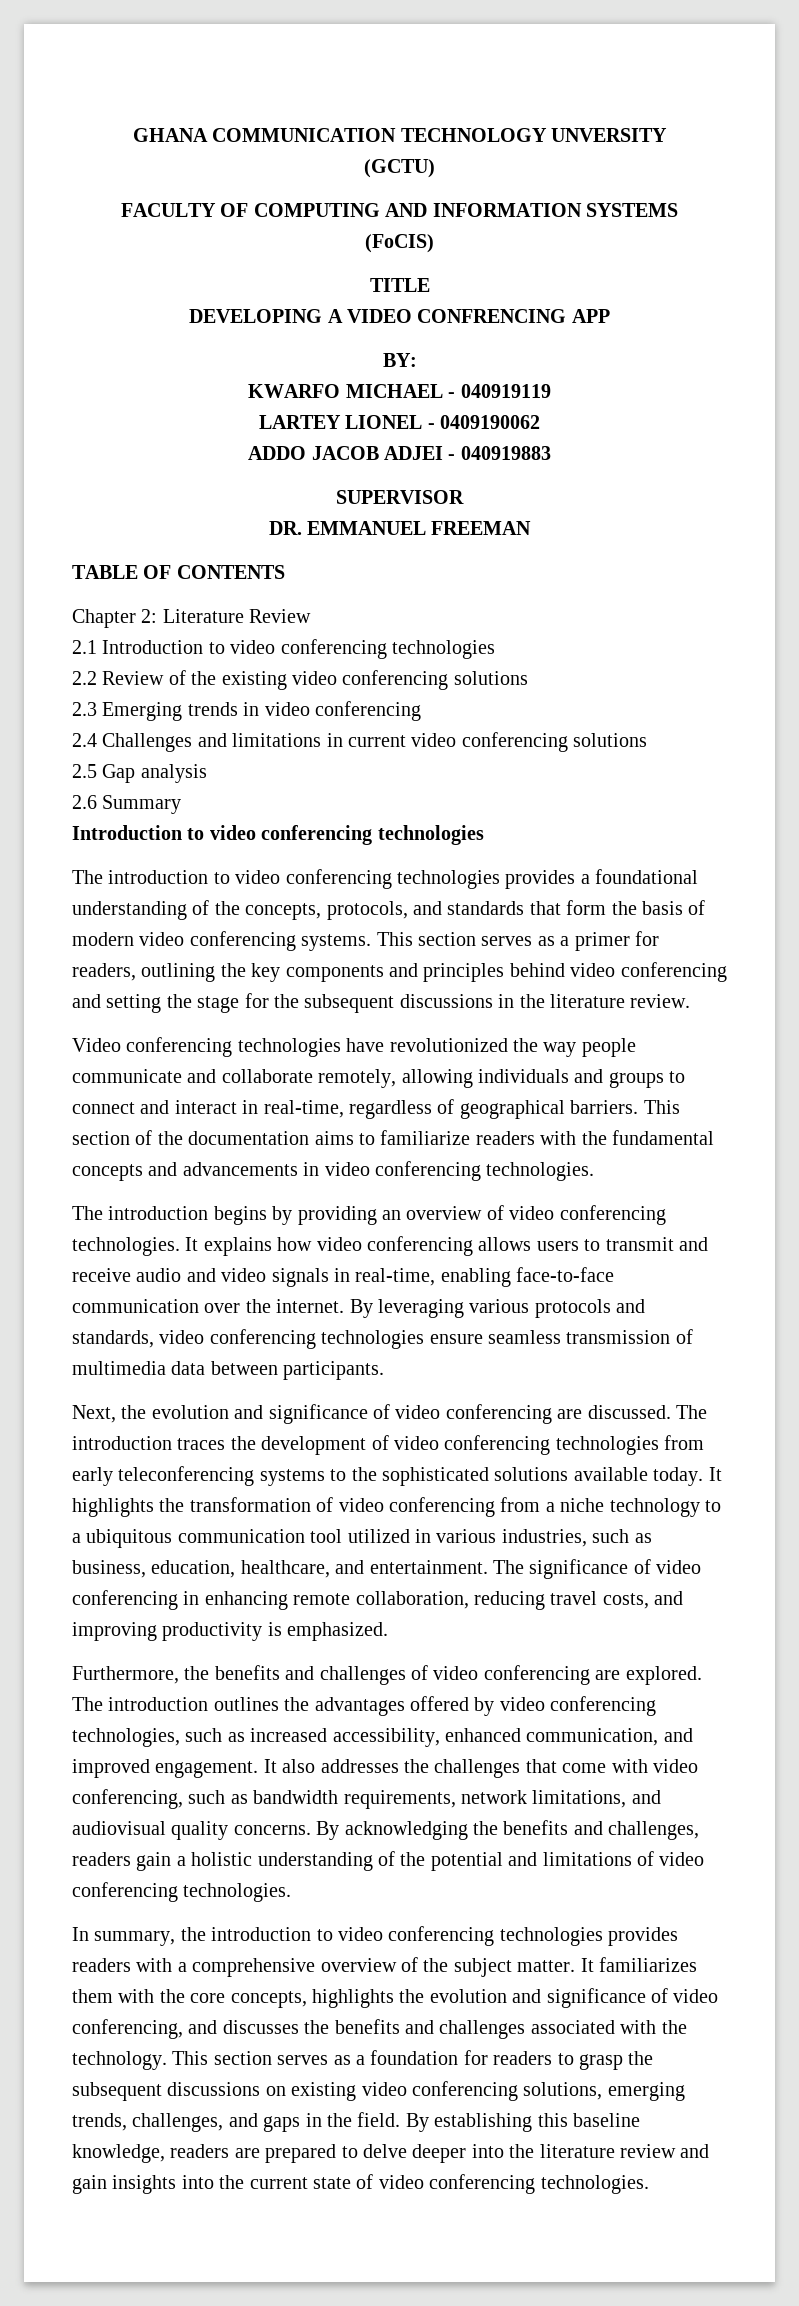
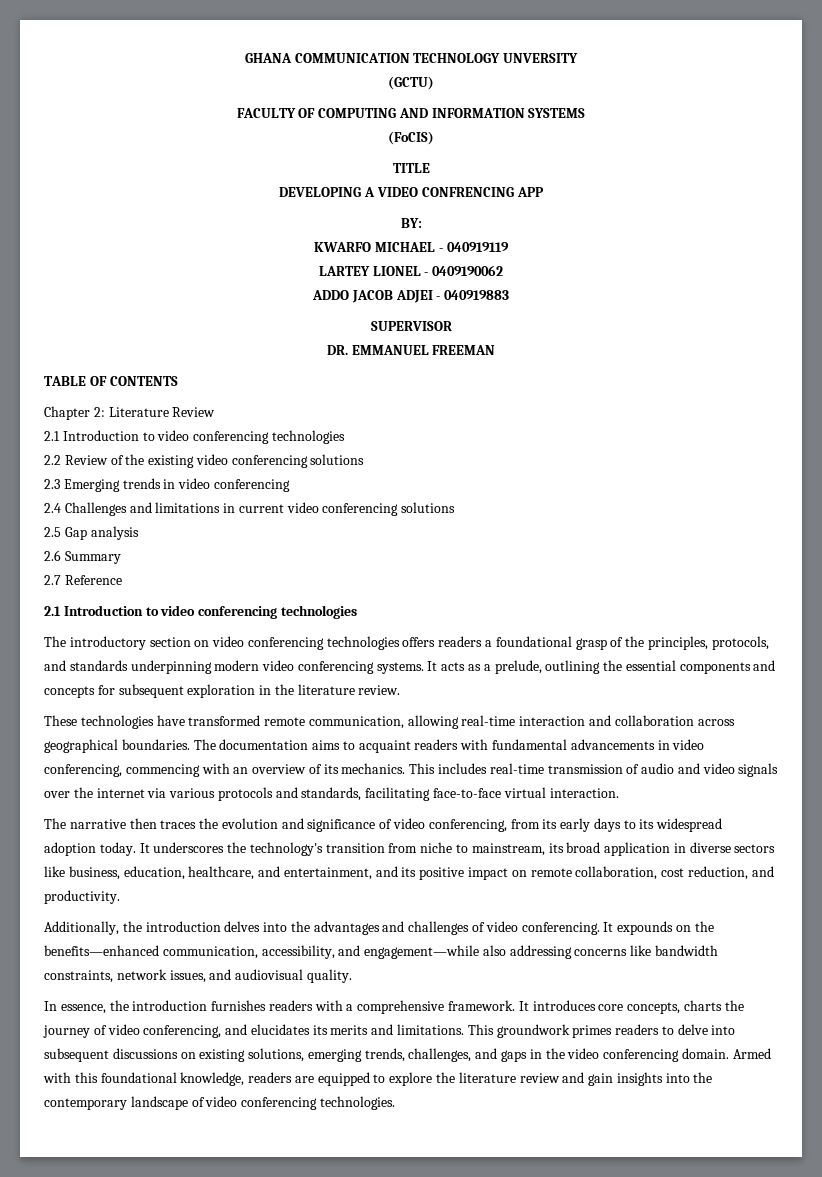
(182, 804) none -> [44,575,122,585] [44,606,61,616] 2.7 Reference // 2.1
[108,869,576,889] introduction to video conferencing technologies provides -> [69,636,483,650] introductory section on video conferencing technologies offers readers
[72,900,322,920] understanding of the concepts, -> [575,636,708,650] grasp of the principles,
[529,900,706,915] [72,931,659,951] [72,963,136,981] that form the basis of modern video conferencing systems. This section serves as a primer for readers, -> [130,660,542,674] underpinning modern video conferencing systems. It acts as a prelude,
[251,963,281,982] key -> [625,660,676,671] essential
[423,962,727,982] [72,993,691,1013] [72,1037,636,1057] [72,1069,686,1088] [72,1099,680,1119] [72,1130,183,1145] principles behind video conferencing and setting the stage for the subsequent discussions in the literature review. // Video conferencing technologies have revolutionized the way people communicate and collaborate remotely, allowing individuals and groups to connect and interact in real-time, regardless of geographical barriers. This section of the -> [44,684,401,698] [44,715,735,729] [44,739,216,753] concepts for subsequent exploration in the literature review. // These technologies have transformed remote communication, allowing real-time interaction and collaboration across geographical boundaries. The
[380,1130,714,1145] [72,1161,595,1181] [72,1205,666,1225] [72,1236,708,1256] [72,1267,615,1287] [72,1299,646,1318] [72,1329,693,1349] [72,1361,385,1380] [72,1404,707,1424] [72,1435,705,1455] [72,1466,722,1486] [72,1497,721,1517] [72,1529,652,1548] [72,1559,702,1579] [72,1590,684,1610] [72,1622,389,1641] [72,1665,702,1685] [72,1696,657,1716] [72,1728,693,1747] [72,1759,698,1778] [72,1789,661,1809] [72,1820,700,1840] [72,1851,705,1871] [72,1882,292,1902] [72,1926,679,1946] [72,1957,697,1977] [72,1989,394,2008] familiarize readers with the fundamental concepts and advancements in video conferencing technologies. // The introduction begins by providing an overview of video conferencing technologies. It explains how video conferencing allows users to transmit and receive audio and video signals in real-time, enabling face-to-face communication over the internet. By leveraging various protocols and standards, video conferencing technologies ensure seamless transmission of multimedia data between participants. // Next, the evolution and significance of video conferencing are discussed. The introduction traces the development of video conferencing technologies from early teleconferencing systems to the sophisticated solutions available today. It highlights the transformation of video conferencing from a niche technology to a ubiquitous communication tool utilized in various industries, such as business, education, healthcare, and entertainment. The significance of video conferencing in enhancing remote collaboration, reducing travel costs, and improving productivity is emphasized. // Furthermore, the benefits and challenges of video conferencing are explored. The introduction outlines the advantages offered by video conferencing technologies, such as increased accessibility, enhanced communication, and improved engagement. It also addresses the challenges that come with video conferencing, such as bandwidth requirements, network limitations, and audiovisual quality concerns. By acknowledging the benefits and challenges, readers gain a holistic understanding of the potential and limitations of video conferencing technologies. // In summary, the introduction to video conferencing technologies provides readers with a comprehensive overview of the subject matter. It familiarizes them with the core concepts, highlights -> [358,739,705,753] [44,763,779,777] [44,787,619,801] [44,818,197,829] acquaint readers with fundamental advancements in video conferencing, commencing with an overview of its mechanics. This includes real-time transmission of audio and video signals over the internet via various protocols and standards, facilitating face-to-face virtual interaction. // The narrative then traces
[188,2019,687,2039] [72,2050,654,2070] and discusses the benefits and challenges associated with the technology. This section serves as a foundation for readers to grasp the -> [510,818,723,832] [44,842,776,856] [44,866,774,880] [44,890,120,904] [44,921,714,935] [44,945,719,959] [44,969,352,983] [44,1000,744,1014] [43,1024,736,1038] from its early days to its widespread adoption today. It underscores the technology's transition from niche to mainstream, its broad application in diverse sectors like business, education, healthcare, and entertainment, and its positive impact on remote collaboration, cost reduction, and productivity. // Additionally, the introduction delves into the advantages and challenges of video conferencing. It expounds on the benefits—enhanced communication, accessibility, and engagement—while also addressing concerns like bandwidth constraints, network issues, and audiovisual quality. // In essence, the introduction furnishes readers with a comprehensive framework. It introduces core concepts, charts the journey of video conferencing, and elucidates its merits and limitations. This groundwork primes readers to delve into
[361,2081,518,2101] video conferencing -> (246, 1055) none
[357,2112,640,2132] [72,2144,504,2163] field. By establishing this baseline knowledge, readers are prepared to delve deeper into -> [567,1048,771,1062] [43,1072,433,1086] video conferencing domain. Armed with this foundational knowledge, readers are equipped to explore
[249,2177,351,2189] current state -> [44,1096,188,1110] contemporary landscape

